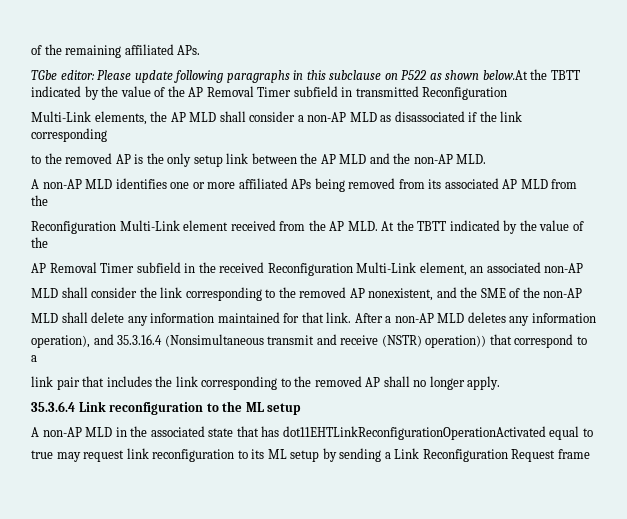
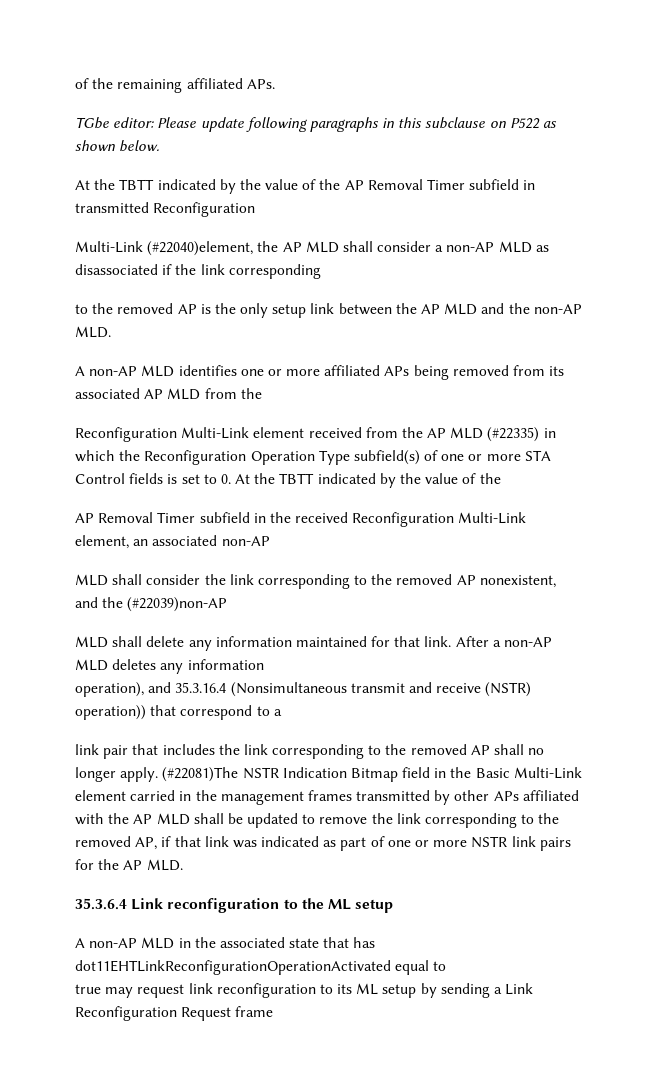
[482,70,528,80] below.At -> [119,140,160,152] [75,180,90,190] below. // At
[94,111,147,125] elements, -> [147,241,254,256] (#22040)element,
[347,221,378,231] MLD. -> [450,427,556,442] [75,450,551,465] [75,473,231,484] MLD (#22335) in which the Reconfiguration Operation Type subfield(s) of one or more STA Control fields is set to 0.
[480,287,583,298] SME of the non-AP -> [127,597,228,612] (#22039)non-AP
(501, 383) none -> [162,767,582,782] [75,790,579,805] [75,813,560,828] [75,836,571,851] [75,859,183,871] (#22081)The NSTR Indication Bitmap field in the Basic Multi-Link element carried in the management frames transmitted by other APs affiliated with the AP MLD shall be updated to remove the link corresponding to the removed AP, if that link was indicated as part of one or more NSTR link pairs for the AP MLD.

